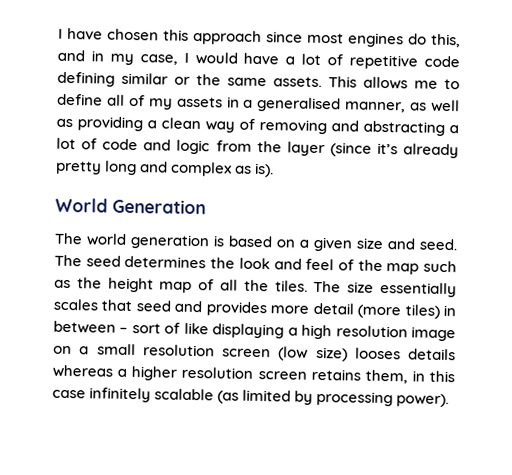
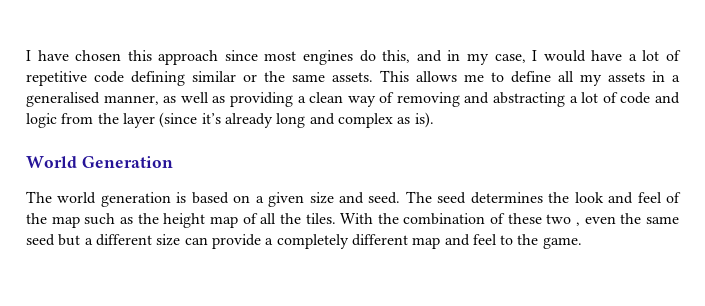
[128,94,145,107] of -> (574, 76) none
[55,160,102,175] pretty -> (273, 120) none
[313,280,458,298] [53,298,457,319] [53,320,457,342] [53,343,456,362] [52,364,455,384] [52,387,450,408] The size essentially scales that seed and provides more detail (more tiles) in between – sort of like displaying a high resolution image on a small resolution screen (low size) looses details whereas a higher resolution screen retains them, in this case infinitely scalable (as limited by processing power). -> [340,213,679,226] [26,234,582,249] With the combination of these two , even the same seed but a different size can provide a completely different map and feel to the game.

